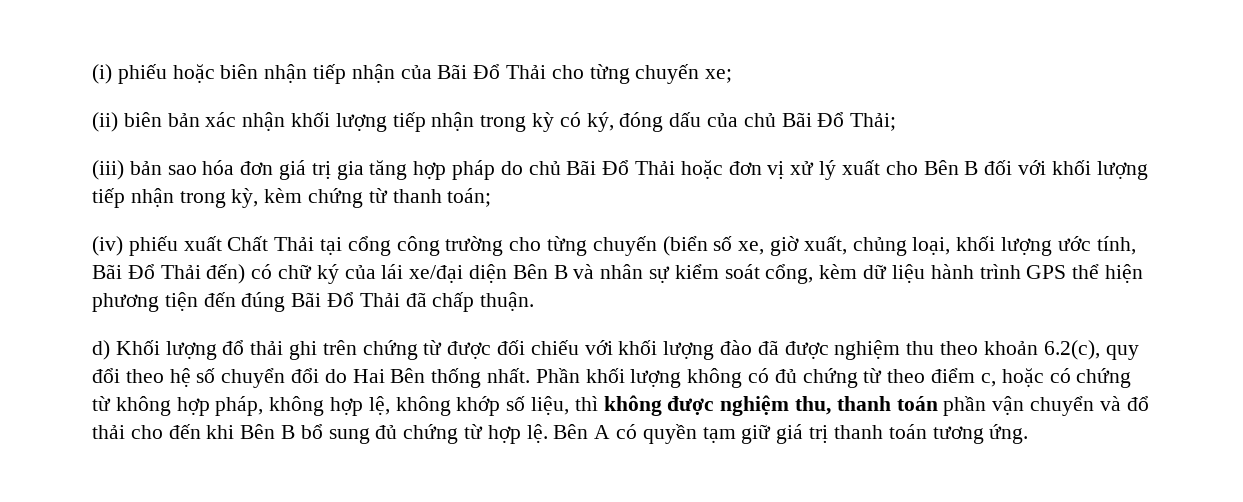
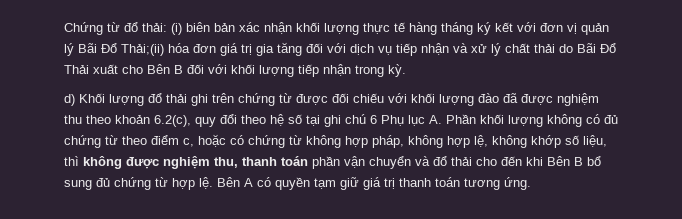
[92,64,733,84] [92,112,118,132] (i) phiếu hoặc biên nhận tiếp nhận của Bãi Đổ Thải cho từng chuyến xe; // (ii) -> [64,22,182,35] Chứng từ đổ thải: (i)
[392,112,897,132] [92,160,197,180] tiếp nhận trong kỳ có ký, đóng dấu của chủ Bãi Đổ Thải; // (iii) bản sao -> [363,22,609,35] [64,43,164,56] thực tế hàng tháng ký kết với đơn vị quản lý Bãi Đổ Thải;(ii)
[413,160,837,180] hợp pháp do chủ Bãi Đổ Thải hoặc đơn vị xử lý -> [306,43,616,56] [64,65,89,74] đối với dịch vụ tiếp nhận và xử lý chất thải do Bãi Đổ Thải
[231,188,492,208] [92,236,1136,256] [92,264,1143,284] [92,292,535,312] kỳ, kèm chứng từ thanh toán; // (iv) phiếu xuất Chất Thải tại cổng công trường cho từng chuyến (biển số xe, giờ xuất, chủng loại, khối lượng ước tính, Bãi Đổ Thải đến) có chữ ký của lái xe/đại diện Bên B và nhân sự kiểm soát cổng, kèm dữ liệu hành trình GPS thể hiện phương tiện đến đúng Bãi Đổ Thải đã chấp thuận. -> [388,64,406,77] kỳ.
[221,368,531,388] chuyển đổi do Hai Bên thống nhất. -> [306,114,442,127] tại ghi chú 6 Phụ lục A.

